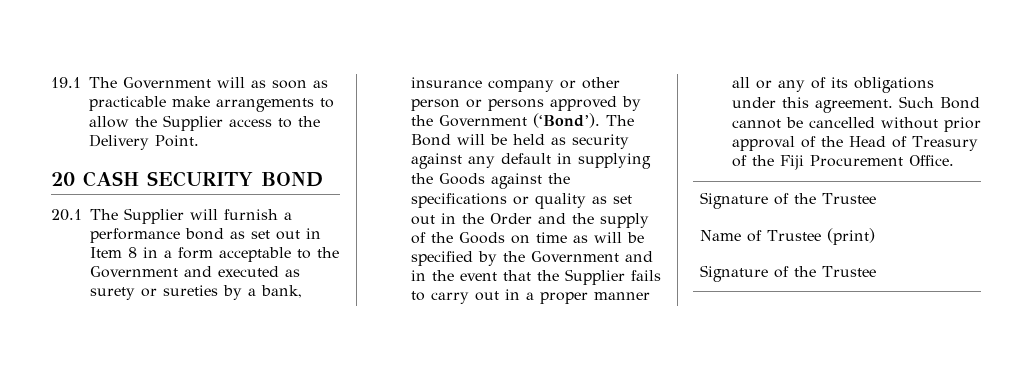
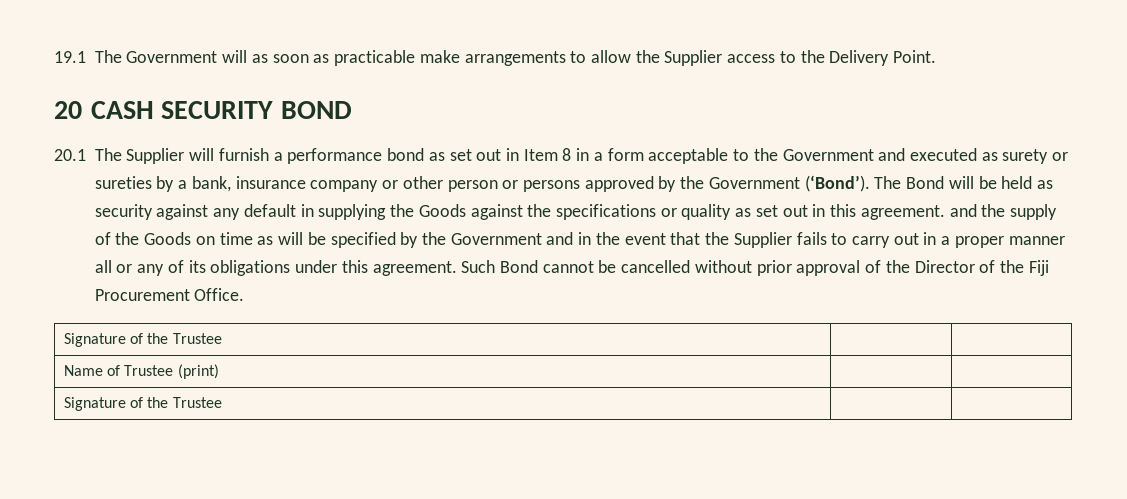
[462,213,532,224] the Order -> [830,204,945,220] this agreement.
[849,136,978,151] Head of Treasury -> [914,260,975,273] Director

